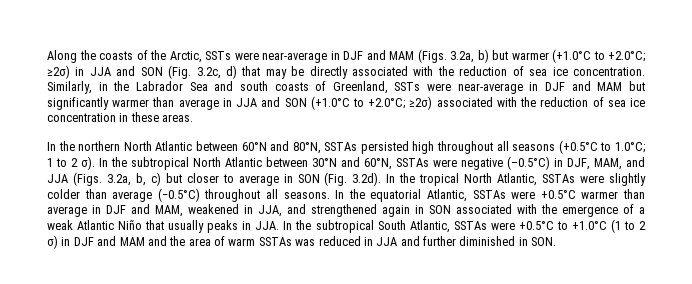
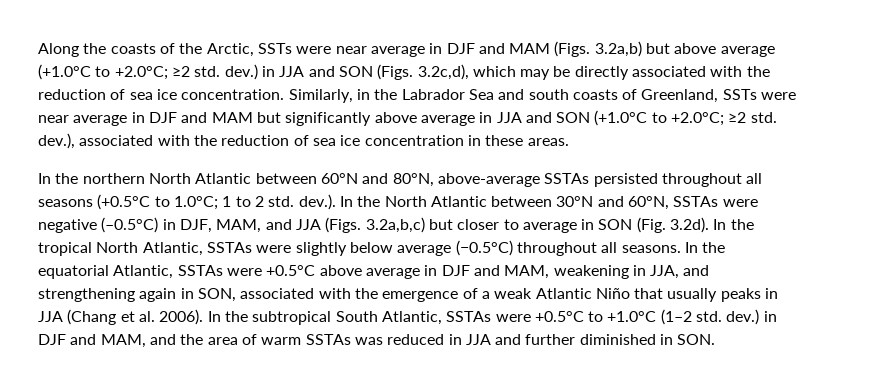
[262,52,327,63] near-average -> [335,46,425,57] near average
[450,49,645,63] [47,65,261,79] 3.2a, b) but warmer (+1.0°C to +2.0°C; ≥2σ) in JJA and SON (Fig. 3.2c, d) that -> [594,41,775,57] [38,64,516,80] 3.2a,b) but above average (+1.0°C to +2.0°C; ≥2 std. dev.) in JJA and SON (Figs. 3.2c,d), which
[457,83,523,94] near-average -> [38,115,128,126] near average
[112,97,175,107] warmer than -> [374,112,417,123] above
[409,96,433,110] ≥2σ) -> [728,112,777,123] [38,133,75,149] ≥2 std. dev.),
(321, 148) none -> [437,173,540,187] above-average
[412,141,435,154] high -> (658, 180) none
[81,156,189,170] σ). In the subtropical -> [268,194,381,210] std. dev.). In the
[106,172,161,186] 3.2a, b, c) -> [365,217,425,233] 3.2a,b,c)
[47,189,107,199] colder than -> [349,242,393,253] below
[581,189,646,199] warmer than -> [319,265,362,276] above
[188,204,239,214] weakened -> [553,265,629,279] weakening
[311,204,377,217] strengthened -> [38,288,135,302] strengthening
[429,205,451,214] SON -> [197,288,236,302] SON,
[255,221,280,230] JJA. -> [38,309,204,325] JJA (Chang et al. 2006).
[610,219,646,233] [47,235,145,249] (1 to 2 σ) in DJF and MAM -> [660,309,777,325] [38,334,146,348] (1–2 std. dev.) in DJF and MAM,

